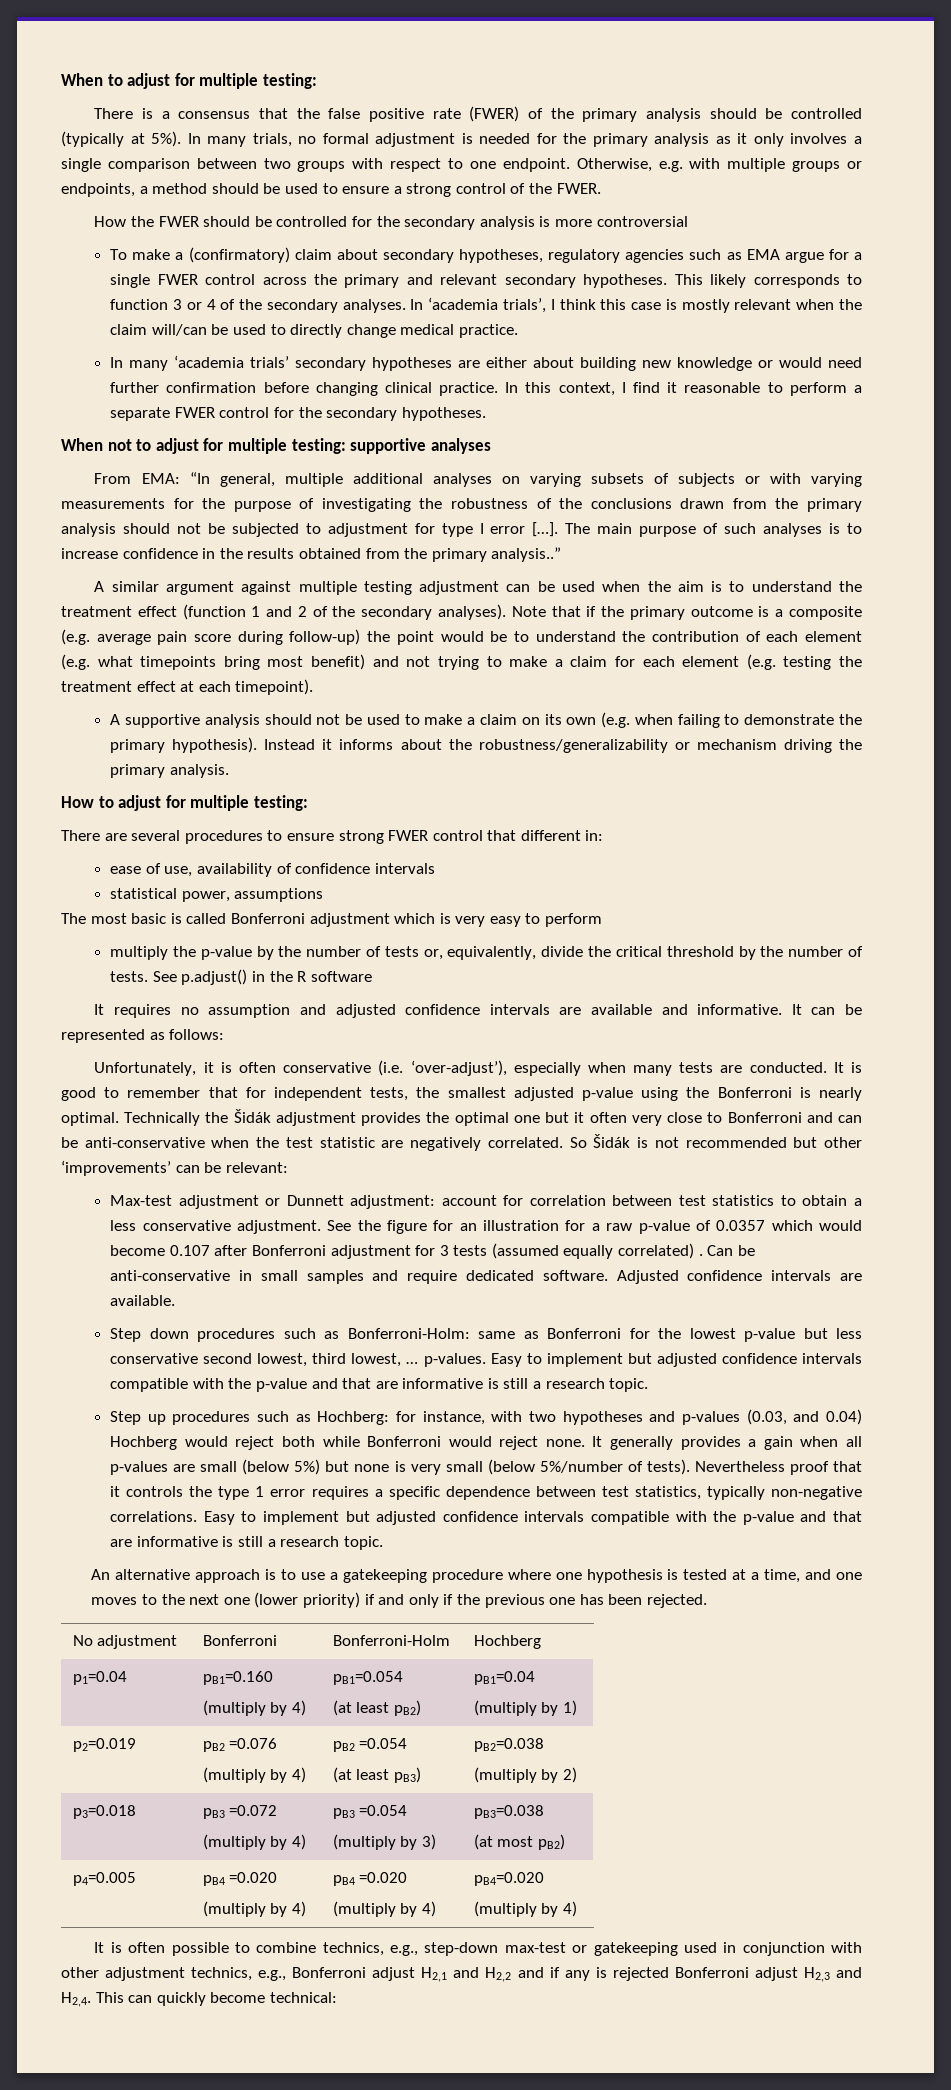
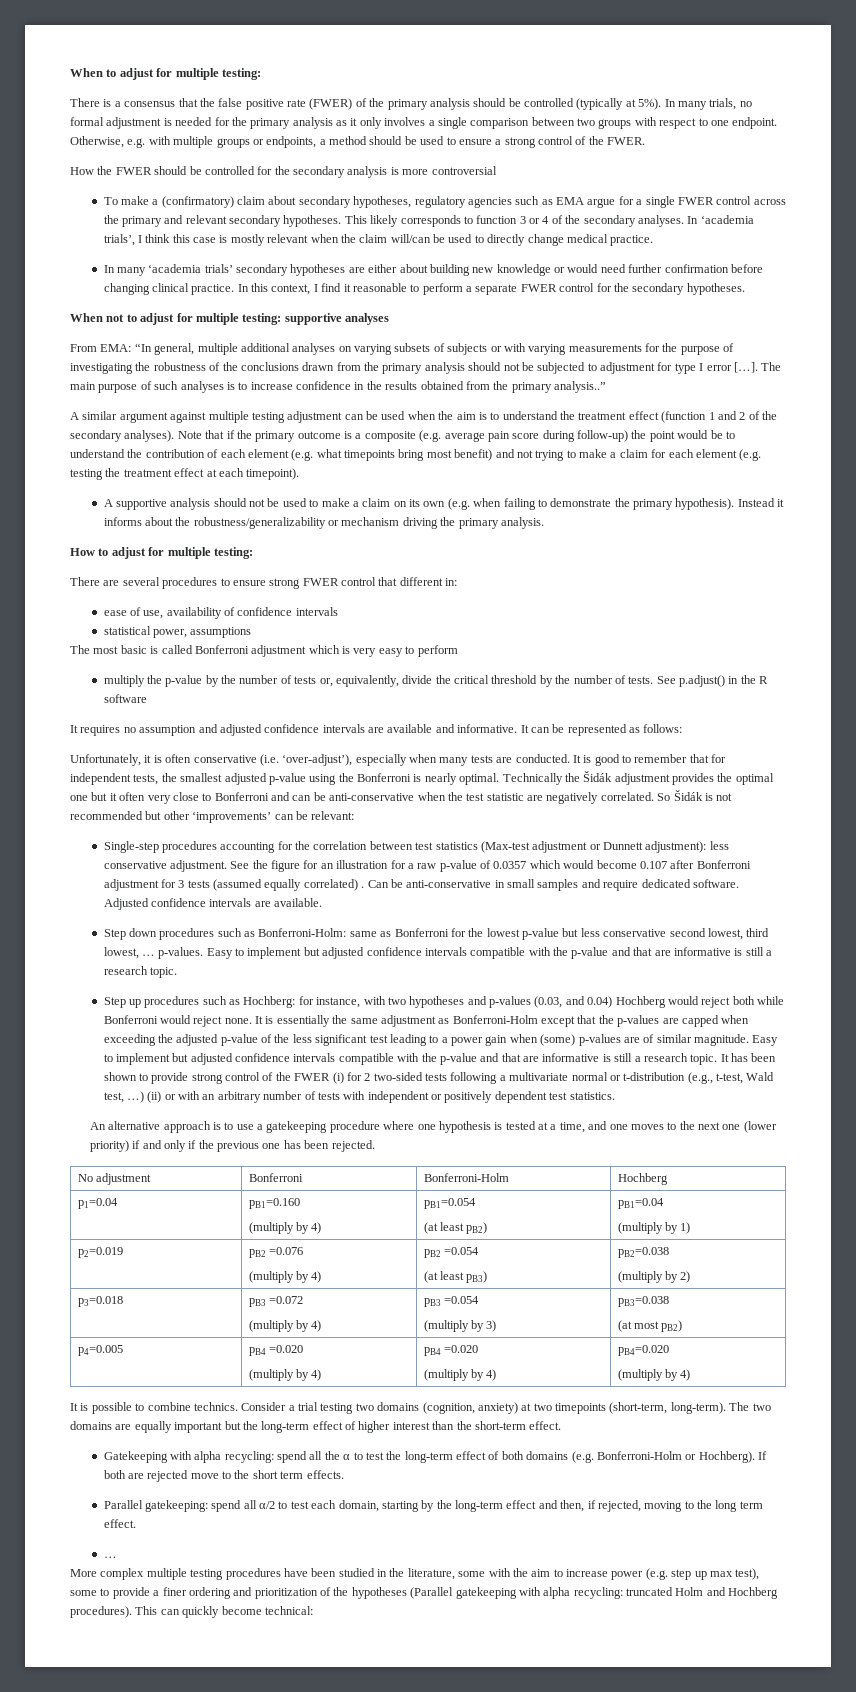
[110,1195,862,1209] Max-test adjustment or Dunnett adjustment: account for correlation between test statistics to obtain a -> [103,841,707,853] Single-step procedures accounting for the correlation between test statistics (Max-test adjustment or Dunnett adjustment):
[610,1436,757,1450] generally provides a -> [265,1015,750,1027] [103,1034,484,1046] is essentially the same adjustment as Bonferroni-Holm except that the p-values are capped when exceeding the adjusted p-value of the less significant test leading to a power
[845,1436,862,1447] [110,1459,862,1475] [110,1486,862,1500] [110,1511,198,1522] all p-values are small (below 5%) but none is very small (below 5%/number of tests). Nevertheless proof that it controls the type 1 error requires a specific dependence between test statistics, typically non-negative correlations. -> [540,1034,750,1046] (some) p-values are of similar magnitude.
(383, 1543) none -> [720,1053,777,1062] [103,1072,775,1084] [103,1091,615,1103] It has been shown to provide strong control of the FWER (i) for 2 two-sided tests following a multivariate normal or t-distribution (e.g., t-test, Wald test, …) (ii) or with an arbitrary number of tests with independent or positively dependent test statistics.
[128,1942,166,1953] often -> (89, 1407) none
[322,1942,862,1956] [61,1967,862,1982] [61,1992,91,2007] technics, e.g., step-down max-test or gatekeeping used in conjunction with other adjustment technics, e.g., Bonferroni adjust H2,1 and H2,2 and if any is rejected Bonferroni adjust H2,3 and H2,4. -> [193,1402,771,1414] [70,1421,562,1433] [103,1451,768,1463] [103,1470,344,1482] [103,1500,763,1512] [103,1519,136,1528] [103,1556,117,1558] [70,1568,760,1580] [70,1587,779,1599] [70,1606,132,1618] technics. Consider a trial testing two domains (cognition, anxiety) at two timepoints (short-term, long-term). The two domains are equally important but the long-term effect of higher interest than the short-term effect. // Gatekeeping with alpha recycling: spend all the α to test the long-term effect of both domains (e.g. Bonferroni-Holm or Hochberg). If both are rejected move to the short term effects. // Parallel gatekeeping: spend all α/2 to test each domain, starting by the long-term effect and then, if rejected, moving to the long term effect. // … // More complex multiple testing procedures have been studied in the literature, some with the aim to increase power (e.g. step up max test), some to provide a finer ordering and prioritization of the hypotheses (Parallel gatekeeping with alpha recycling: truncated Holm and Hochberg procedures).

